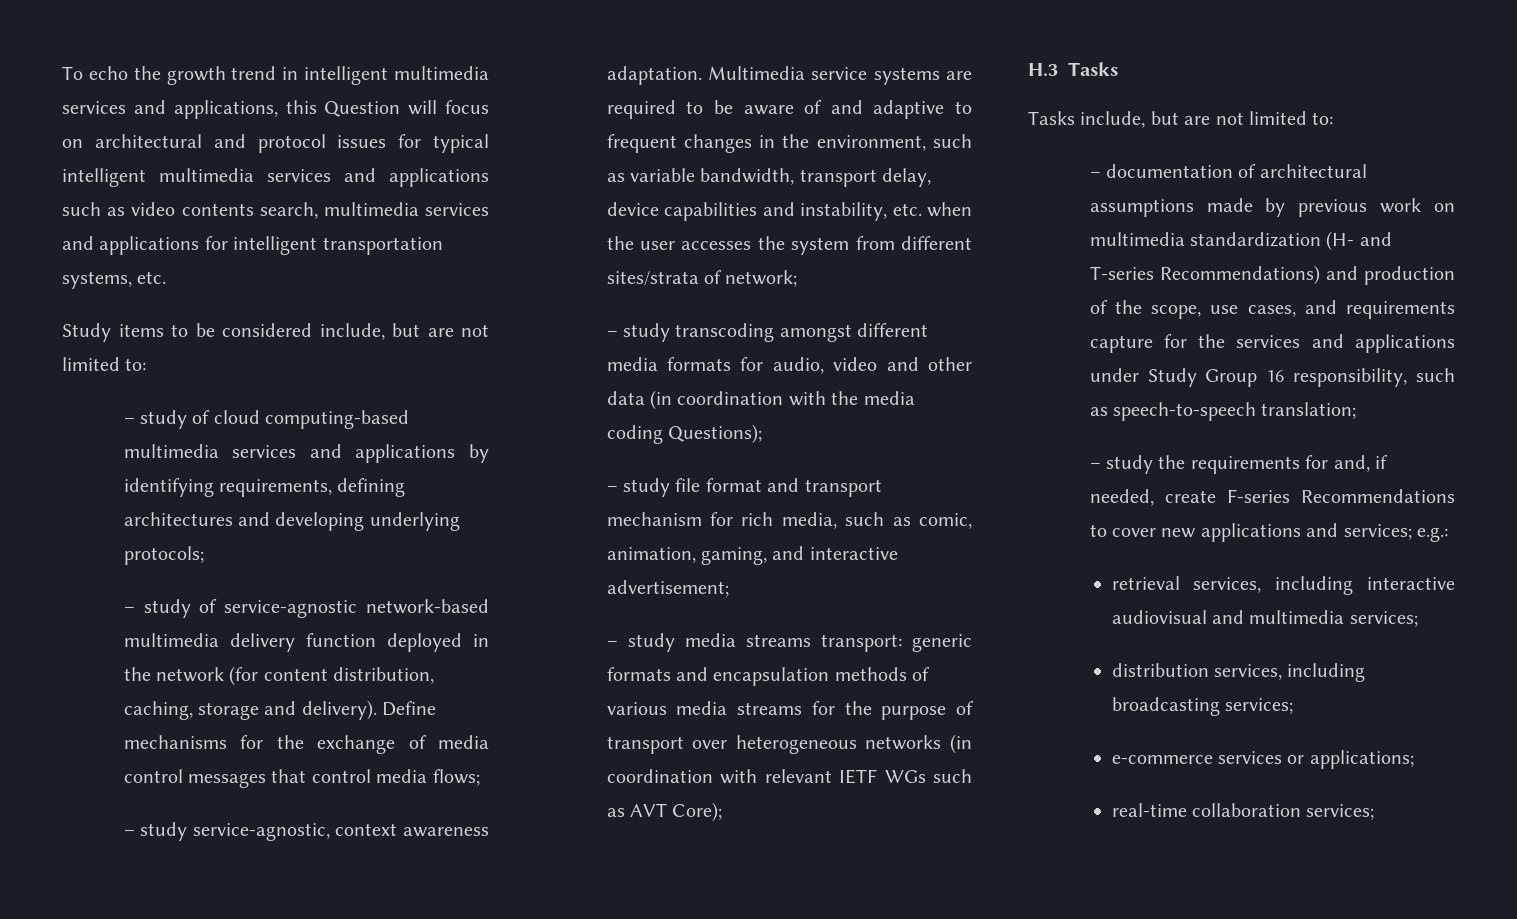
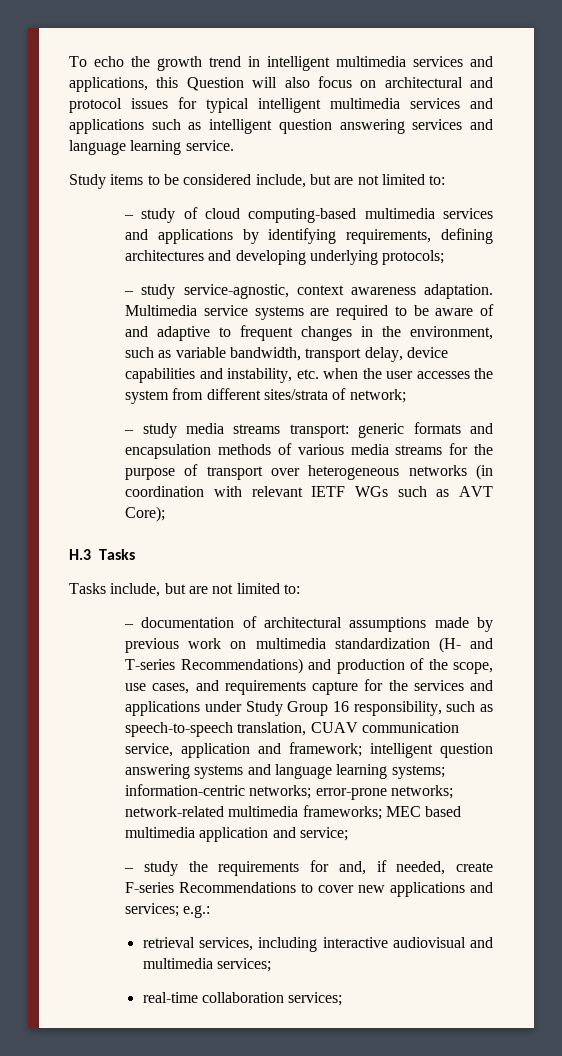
(438, 107) none -> [284,77,310,88] also
[131,202,489,219] [62,236,443,255] [62,271,167,289] video contents search, multimedia services and applications for intelligent transportation systems, etc. -> [209,119,494,134] [69,140,234,155] intelligent question answering services and language learning service.
[123,599,489,618] [123,633,489,652] [123,666,435,686] [123,700,437,720] [123,735,489,754] [123,769,480,788] // – study of service-agnostic network-based multimedia delivery function deployed in the network (for content distribution, caching, storage and delivery). Define mechanisms for the exchange of media control messages that control media flows; -> (445, 257) none
[606,323,929,342] [606,357,972,374] [606,390,915,410] [606,424,763,444] [606,478,882,497] [606,512,972,529] [606,546,898,565] [606,580,729,597] // – study transcoding amongst different media formats for audio, video and other data (in coordination with the media coding Questions); // – study file format and transport mechanism for rich media, such as comic, animation, gaming, and interactive advertisement; -> (406, 396) none
[1261,402,1357,419] translation; -> [237,722,460,736] [125,742,493,758] [125,764,445,779] [125,784,454,800] [125,805,462,820] [125,827,349,842] translation, CUAV communication service, application and framework; intelligent question answering systems and language learning systems; information-centric networks; error-prone networks; network-related multimedia frameworks; MEC based multimedia application and service;
[1111,663,1366,682] [1111,697,1294,716] [1111,750,1414,769] // distribution services, including broadcasting services; // e-commerce services or applications; -> (272, 965) none

